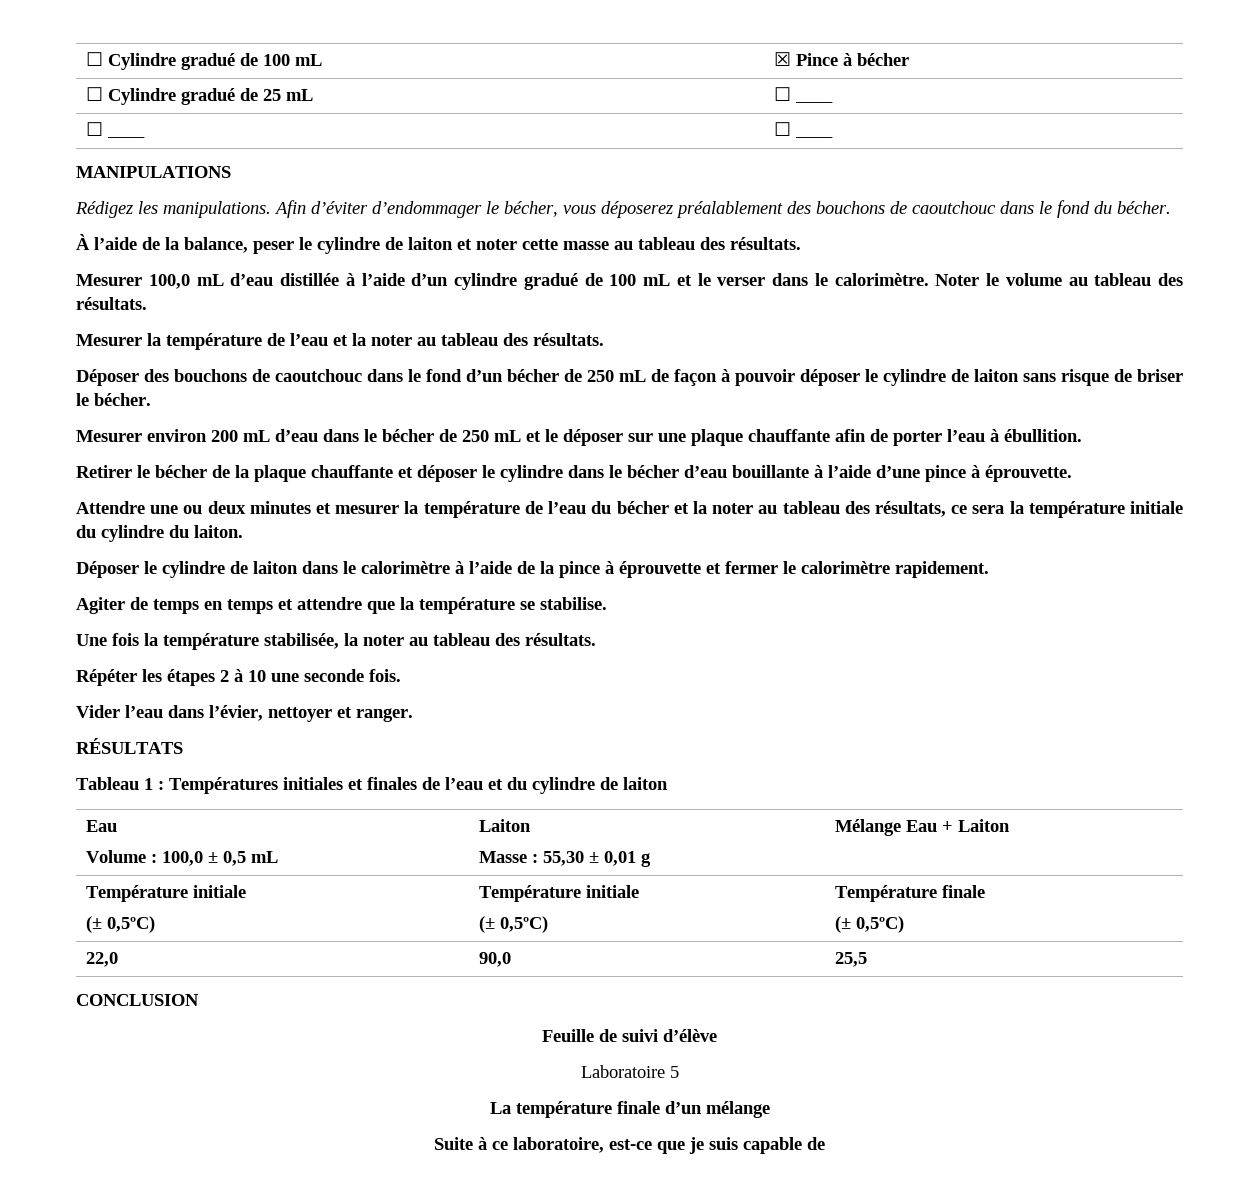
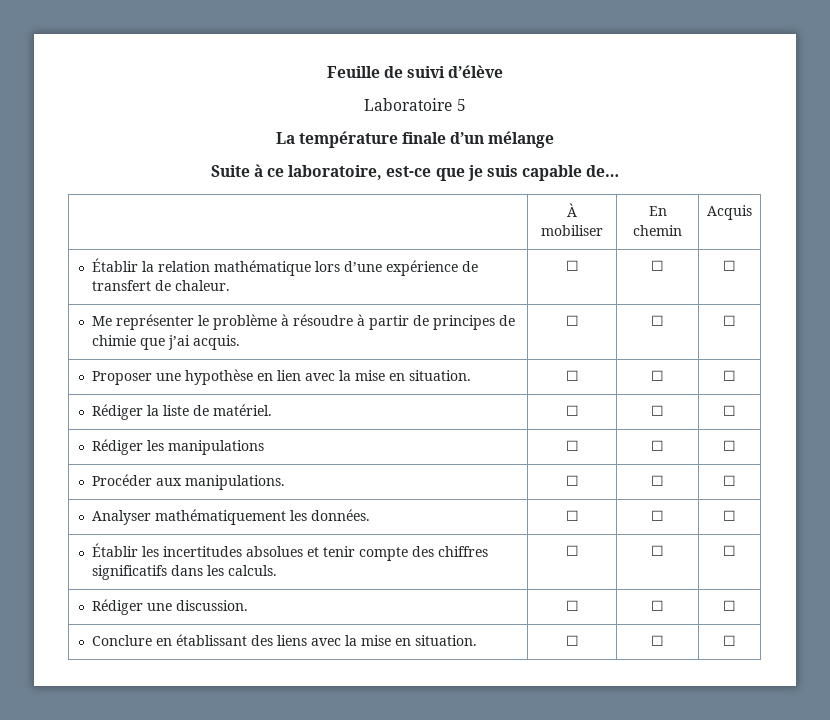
[85,52,322,70] [773,52,909,66] [85,87,313,105] [773,87,791,101] [794,101,833,103] [85,122,103,136] [106,136,145,138] [773,122,791,136] [794,136,833,138] [76,166,231,178] [75,200,1171,218] [76,234,801,254] [76,273,1183,290] [76,297,147,310] [76,333,604,350] [76,369,1183,386] [76,393,151,406] [76,429,1082,446] [76,465,1072,482] [76,501,1184,518] [76,525,243,542] [76,561,989,578] [76,597,607,614] [76,633,596,650] [76,669,401,686] [76,705,413,722] [76,738,183,754] [76,777,668,794] [85,820,117,832] [85,850,278,866] [478,819,531,832] [478,851,651,867] [834,819,1010,836] [85,885,246,902] [85,916,155,933] [478,885,639,902] [478,916,548,933] [834,885,985,902] [834,916,904,933] [85,952,118,967] [478,952,511,967] [834,952,867,967] [76,994,199,1006] ☐ Cylindre gradué de 100 mL | ☒ Pince à bécher // ☐ Cylindre gradué de 25 mL | ☐ ____ // ☐ ____ | ☐ ____ // MANIPULATIONS // Rédigez les manipulations. Afin d’éviter d’endommager le bécher, vous déposerez préalablement des bouchons de caoutchouc dans le fond du bécher. // À l’aide de la balance, peser le cylindre de laiton et noter cette masse au tableau des résultats. // Mesurer 100,0 mL d’eau distillée à l’aide d’un cylindre gradué de 100 mL et le verser dans le calorimètre. Noter le volume au tableau des résultats. // Mesurer la température de l’eau et la noter au tableau des résultats. // Déposer des bouchons de caoutchouc dans le fond d’un bécher de 250 mL de façon à pouvoir déposer le cylindre de laiton sans risque de briser le bécher. // Mesurer environ 200 mL d’eau dans le bécher de 250 mL et le déposer sur une plaque chauffante afin de porter l’eau à ébullition. // Retirer le bécher de la plaque chauffante et déposer le cylindre dans le bécher d’eau bouillante à l’aide d’une pince à éprouvette. // Attendre une ou deux minutes et mesurer la température de l’eau du bécher et la noter au tableau des résultats, ce sera la température initiale du cylindre du laiton. // Déposer le cylindre de laiton dans le calorimètre à l’aide de la pince à éprouvette et fermer le calorimètre rapidement. // Agiter de temps en temps et attendre que la température se stabilise. // Une fois la température stabilisée, la noter au tableau des résultats. // Répéter les étapes 2 à 10 une seconde fois. // Vider l’eau dans l’évier, nettoyer et ranger. // RÉSULTATS // Tableau 1 : Températures initiales et finales de l’eau et du cylindre de laiton // Eau // Volume : 100,0 ± 0,5 mL | Laiton // Masse : 55,30 ± 0,01 g | Mélange Eau + Laiton // Température initiale // (± 0,5ºC) | Température initiale // (± 0,5ºC) | Température finale // (± 0,5ºC) // 22,0 | 90,0 | 25,5 // CONCLUSION // -> (326, 72) none
[807,1137,825,1150] de -> [586,165,620,177] [567,203,577,217] [541,225,603,236] [648,206,667,216] [633,225,682,236] [707,205,752,220] [91,258,478,276] [91,280,230,291] [565,260,579,271] [651,260,664,271] [723,260,736,271] [91,314,515,330] [91,335,240,350] [565,315,579,326] [651,315,664,326] [723,315,736,326] [91,369,471,385] [565,370,579,381] [651,370,664,381] [723,370,736,381] [91,404,272,420] [565,405,579,416] [651,405,664,416] [723,405,736,416] [91,439,264,455] [565,440,579,451] [651,440,664,451] [723,440,736,451] [91,474,285,490] [565,475,579,486] [651,475,664,486] [723,475,736,486] [91,509,370,525] [565,510,579,521] [651,510,664,521] [723,510,736,521] [91,543,488,561] [91,565,277,580] [565,545,579,556] [651,545,664,556] [723,545,736,556] [91,599,248,615] [565,600,579,611] [651,600,664,611] [723,600,736,611] [91,634,477,646] [565,635,579,646] [651,635,664,646] [723,635,736,646] de… // | À mobiliser | En chemin | Acquis // Établir la relation mathématique lors d’une expérience de transfert de chaleur. | ☐ | ☐ | ☐ // Me représenter le problème à résoudre à partir de principes de chimie que j’ai acquis. | ☐ | ☐ | ☐ // Proposer une hypothèse en lien avec la mise en situation. | ☐ | ☐ | ☐ // Rédiger la liste de matériel. | ☐ | ☐ | ☐ // Rédiger les manipulations | ☐ | ☐ | ☐ // Procéder aux manipulations. | ☐ | ☐ | ☐ // Analyser mathématiquement les données. | ☐ | ☐ | ☐ // Établir les incertitudes absolues et tenir compte des chiffres significatifs dans les calculs. | ☐ | ☐ | ☐ // Rédiger une discussion. | ☐ | ☐ | ☐ // Conclure en établissant des liens avec la mise en situation. | ☐ | ☐ | ☐

